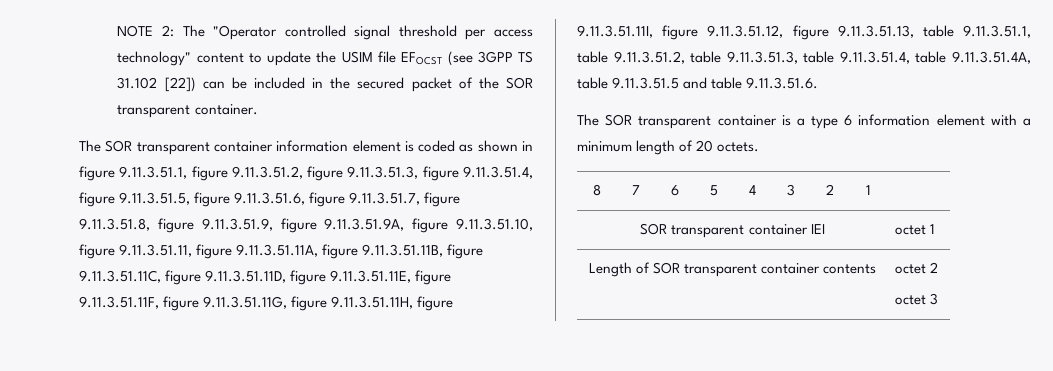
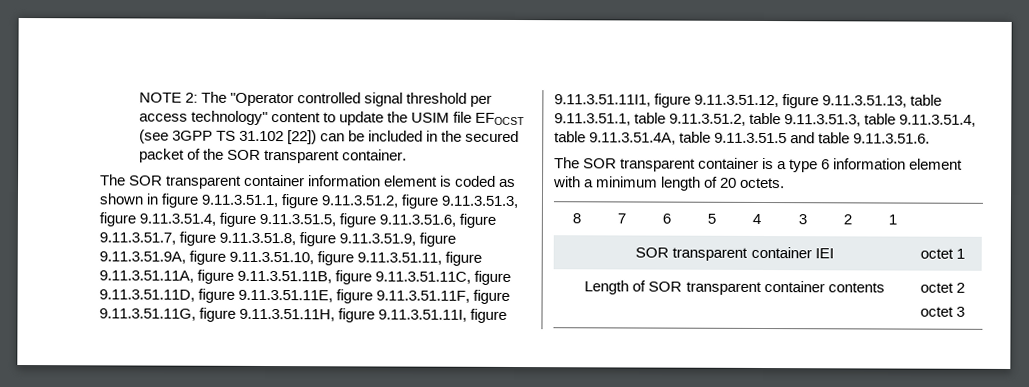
(699, 32) none -> [554,93,692,108] 9.11.3.51.11I1, figure

